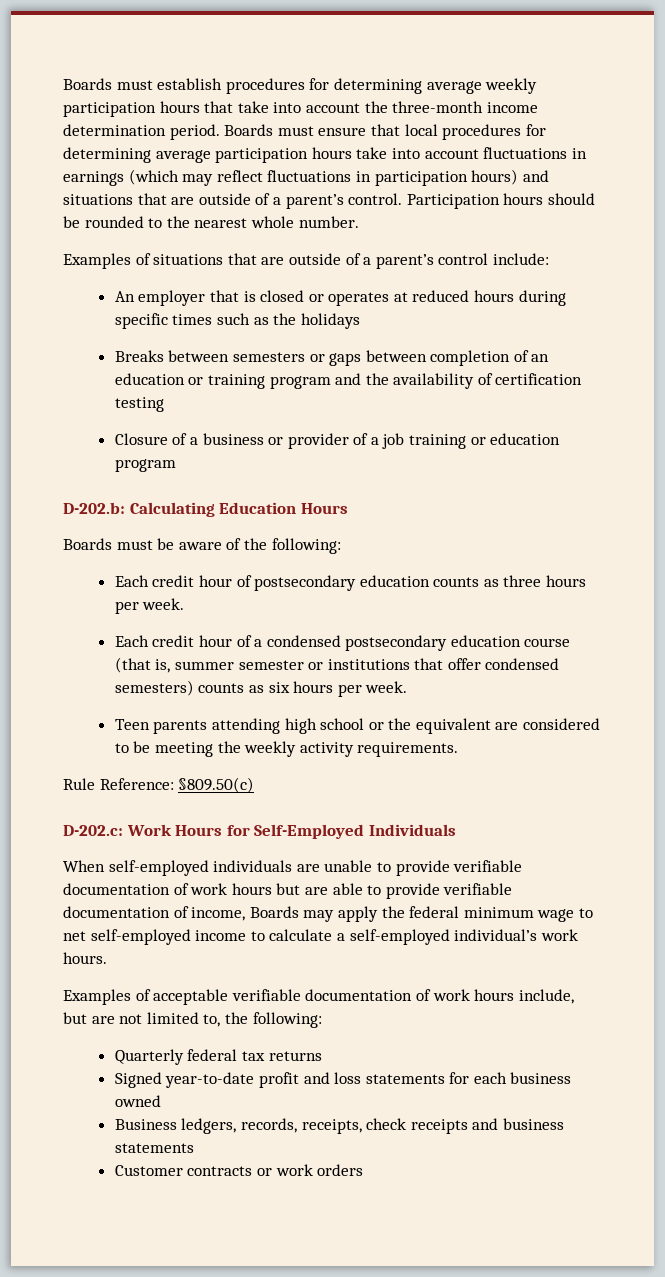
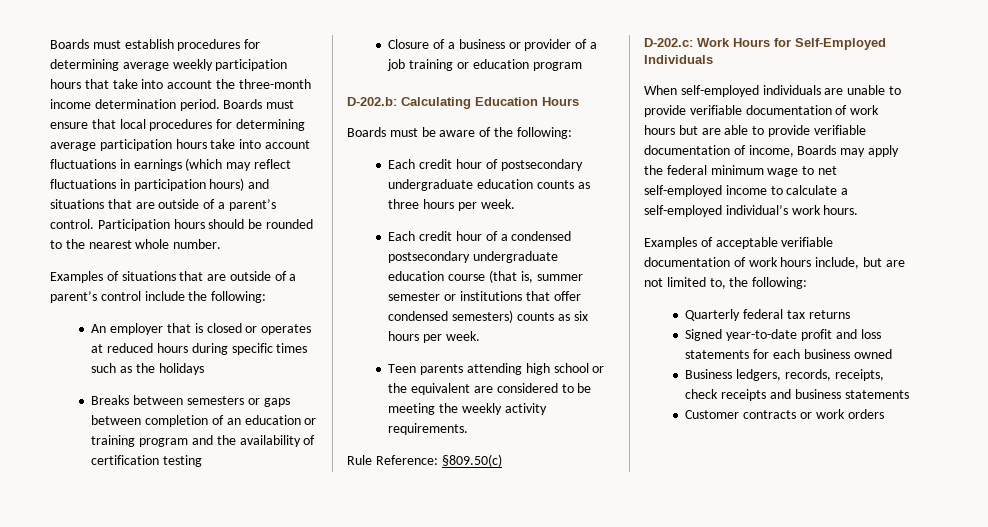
[492,253,549,265] include: -> [144,291,267,303] include the following:
(357, 583) none -> [388,179,474,191] undergraduate
(448, 643) none -> [473,251,559,263] undergraduate

